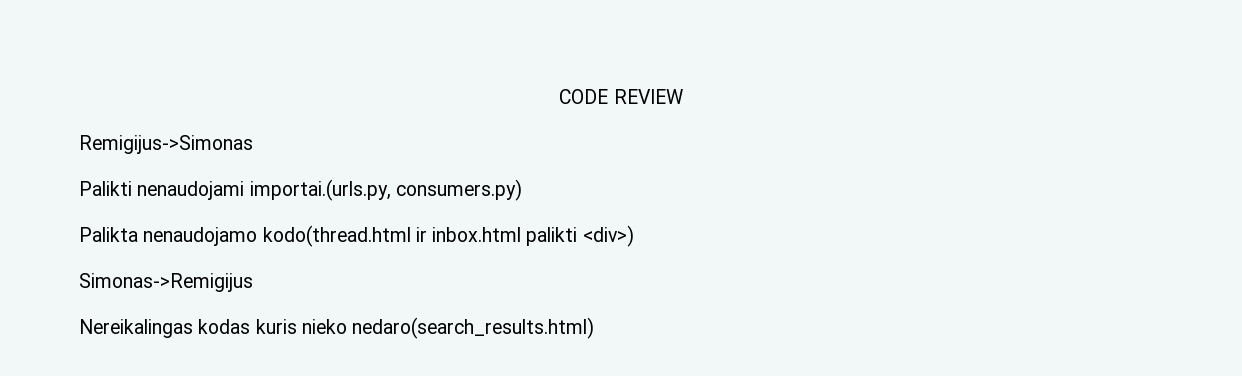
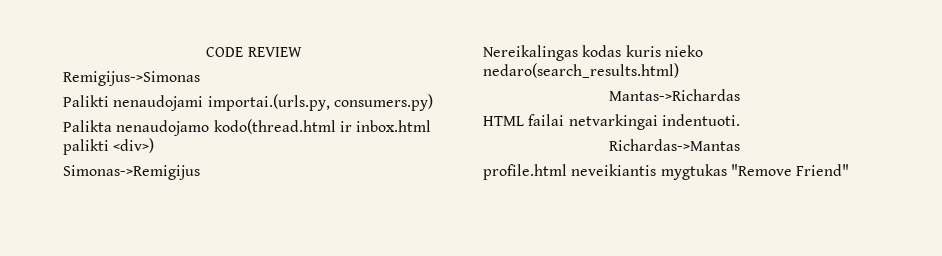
(595, 328) none -> [608,89,740,101] [483,114,740,130] [608,139,740,151] [483,164,850,180] // Mantas->Richardas // HTML failai netvarkingai indentuoti. // Richardas->Mantas // profile.html neveikiantis mygtukas "Remove Friend"

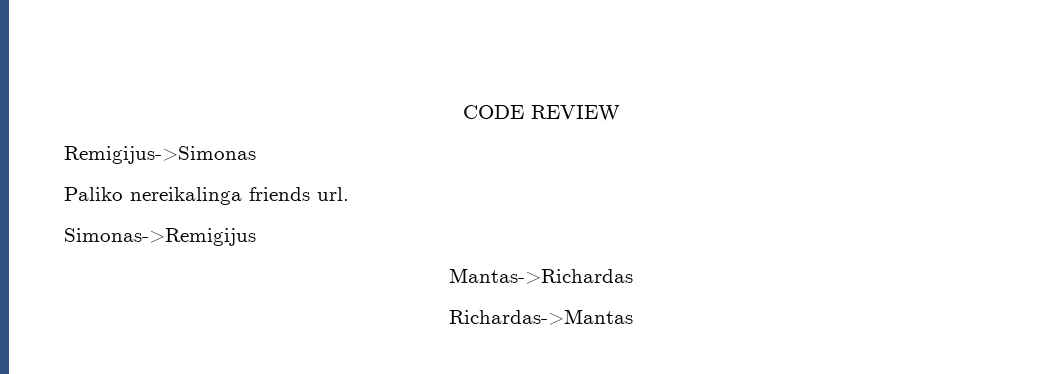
[63,94,433,111] [63,119,432,136] [63,138,155,155] [63,165,200,180] [483,45,703,61] [483,63,679,78] [608,89,740,101] [483,114,740,130] [608,139,740,151] [483,164,850,180] Palikti nenaudojami importai.(urls.py, consumers.py) // Palikta nenaudojamo kodo(thread.html ir inbox.html palikti <div>) // Simonas->Remigijus // Nereikalingas kodas kuris nieko nedaro(search_results.html) // Mantas->Richardas // HTML failai netvarkingai indentuoti. // Richardas->Mantas // profile.html neveikiantis mygtukas "Remove Friend" -> [64,187,349,205] [64,228,256,246] [449,268,633,284] [449,309,633,325] Paliko nereikalinga friends url. // Simonas->Remigijus // Mantas->Richardas // Richardas->Mantas

